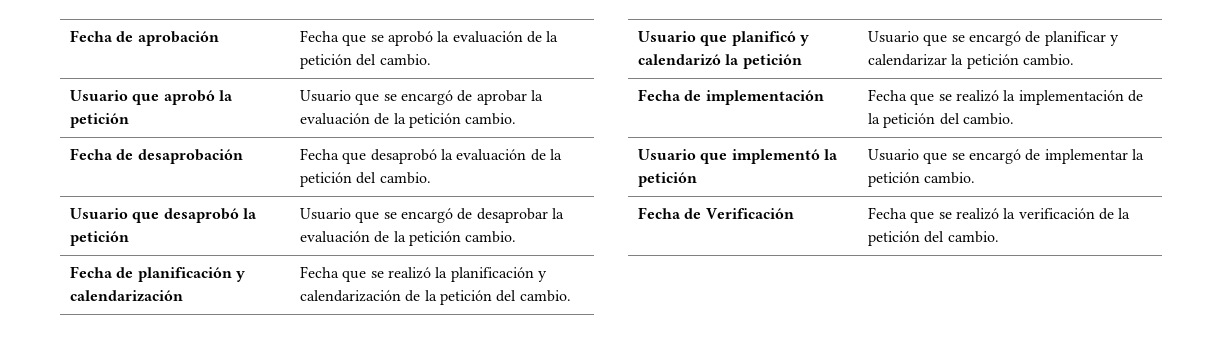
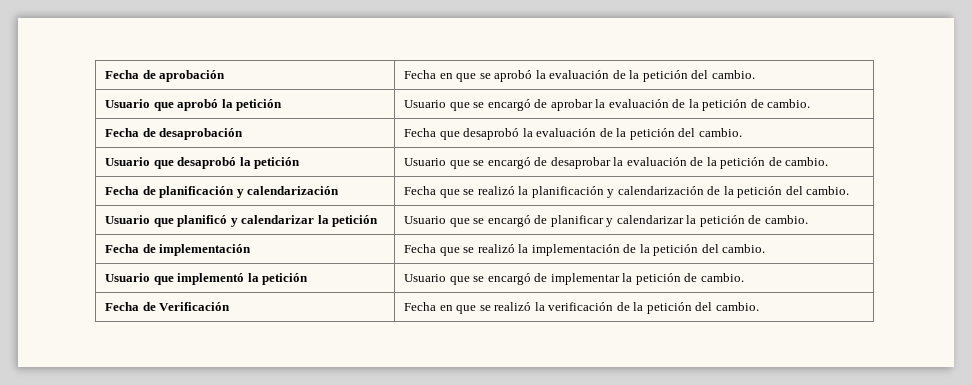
(340, 36) none -> [439,73,453,79] en
(462, 120) none -> [750,99,764,108] de
(462, 238) none -> [768,157,782,166] de
[638,54,722,66] calendarizó -> [241,215,315,224] calendarizar
(1019, 61) none -> [748,215,762,224] de
(921, 179) none -> [684,273,698,282] de
(908, 213) none -> [439,305,453,311] en

